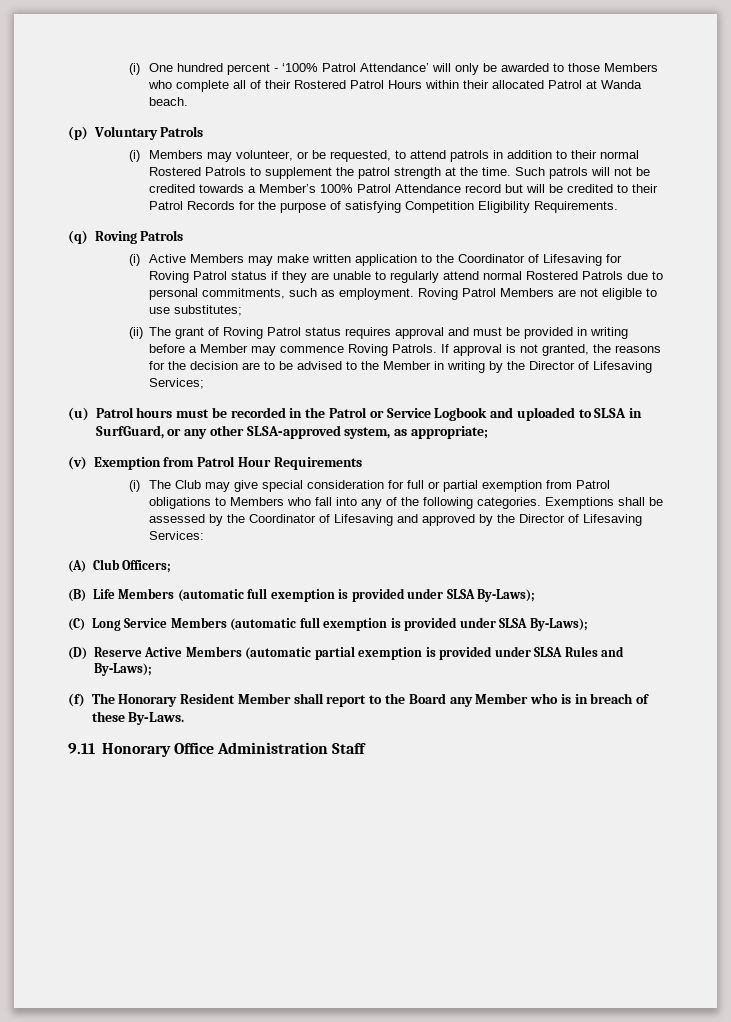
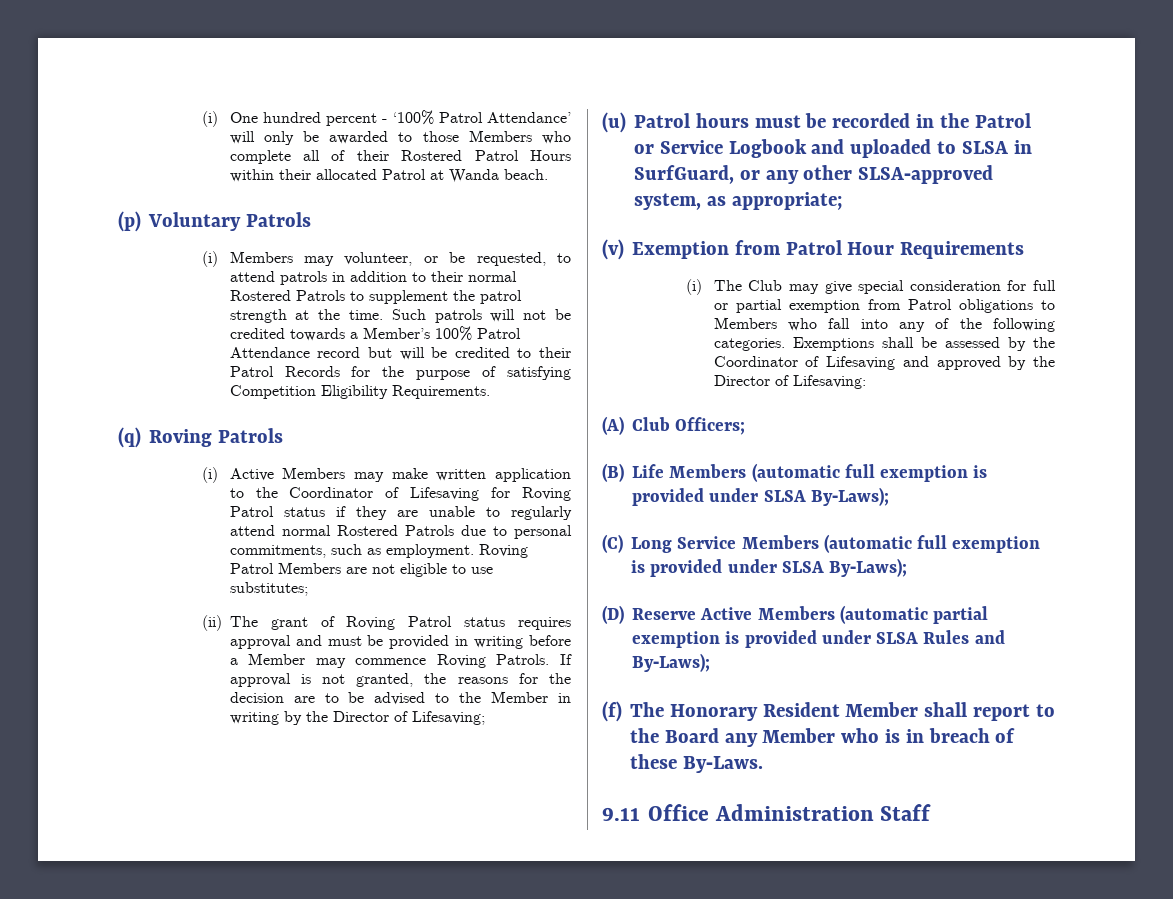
[593,361,653,373] [149,378,205,389] Lifesaving Services; -> [411,711,485,725] Lifesaving;
[582,514,642,526] [148,531,204,540] Lifesaving Services: -> [792,375,866,389] Lifesaving:
[101,743,171,757] Honorary -> (640, 814) none

